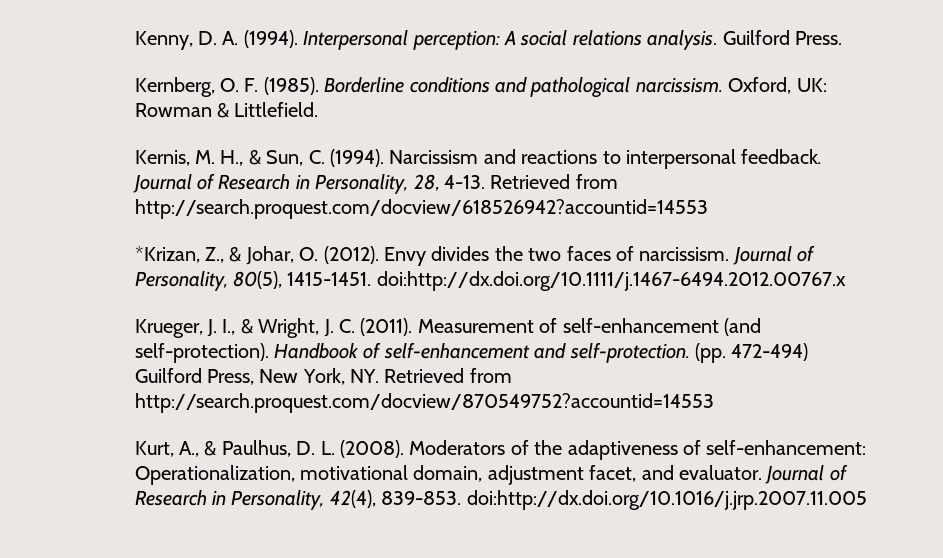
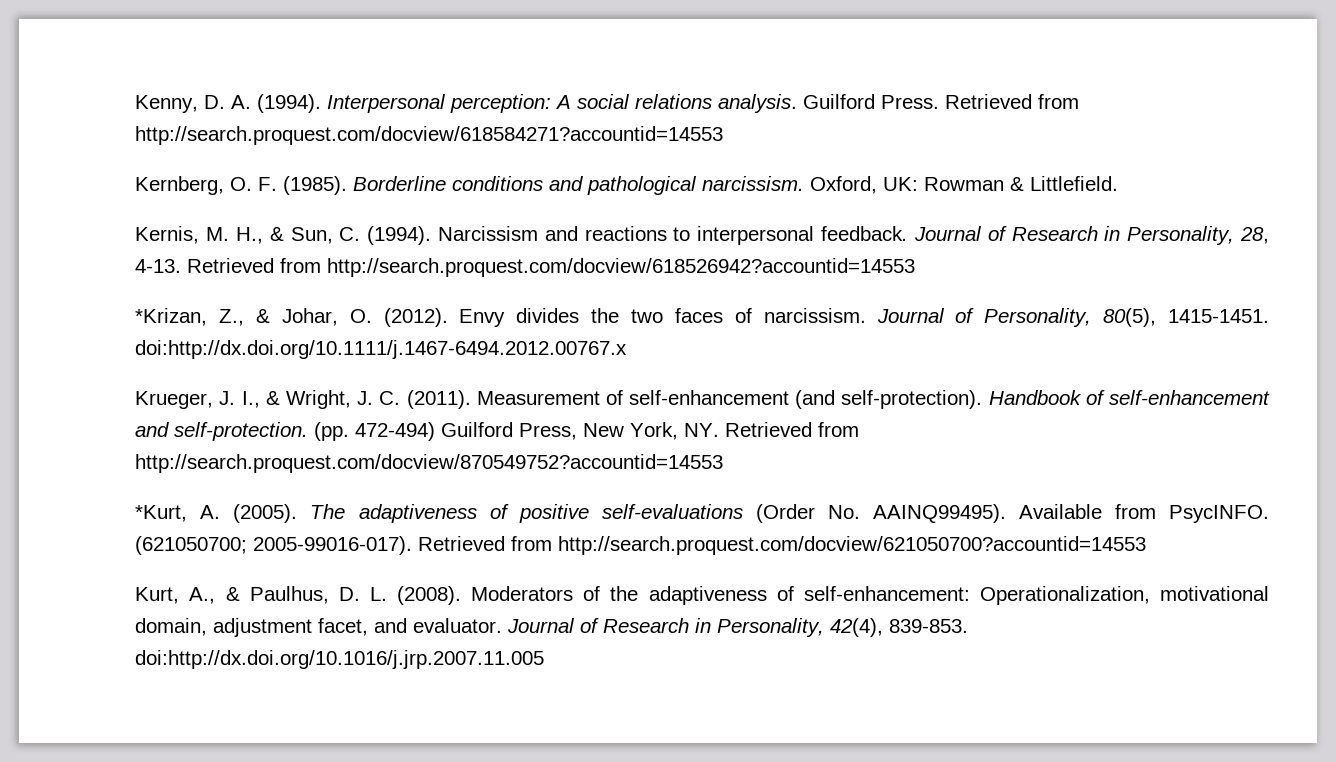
(842, 38) none -> [945,94,1080,109] [135,126,724,145] Retrieved from http://search.proquest.com/docview/618584271?accountid=14553
(715, 403) none -> [135,504,1269,523] [135,536,1147,555] // *Kurt, A. (2005). The adaptiveness of positive self-evaluations (Order No. AAINQ99495). Available from PsycINFO. (621050700; 2005-99016-017). Retrieved from http://search.proquest.com/docview/621050700?accountid=14553

